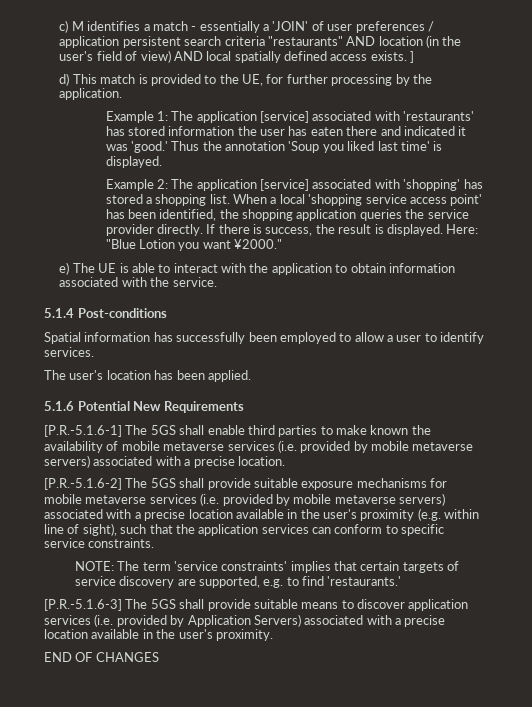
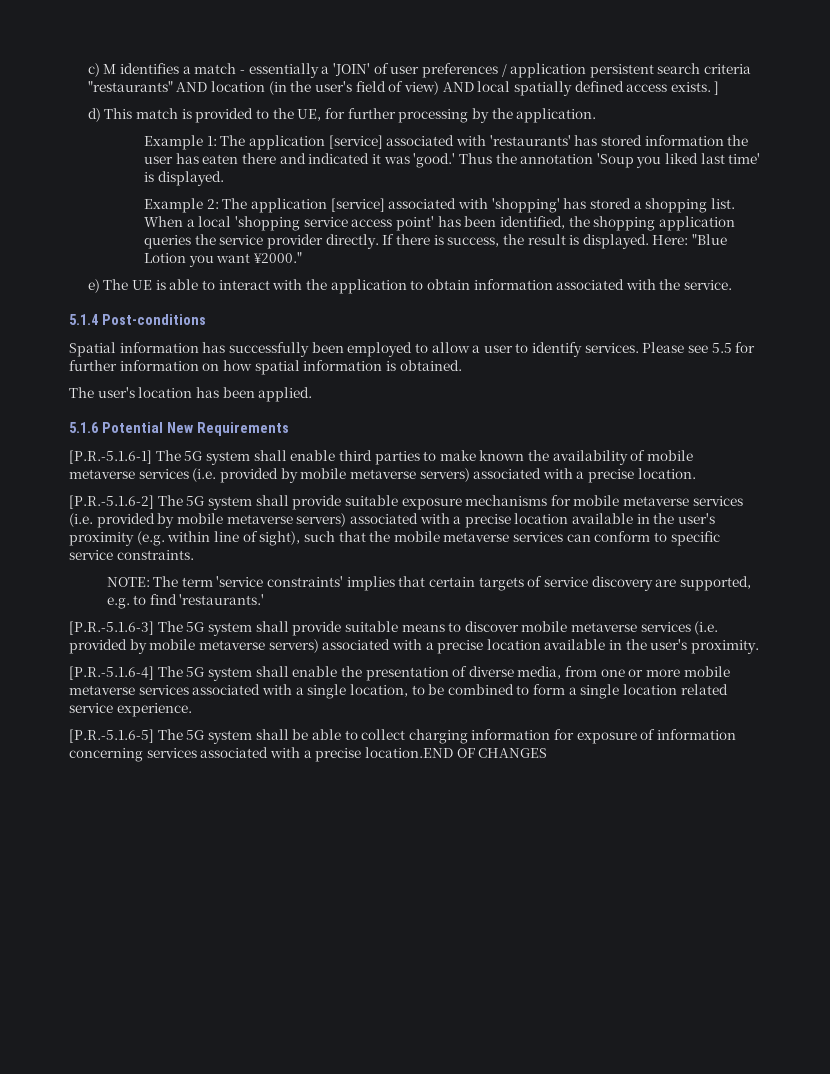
(94, 352) none -> [642,342,756,353] [69,360,462,375] Please see 5.5 for further information on how spatial information is obtained.
[150,425,176,435] 5GS -> [184,451,250,465] 5G system
[150,478,176,488] 5GS -> [186,496,252,510] 5G system
[198,524,259,536] application -> [393,531,510,542] mobile metaverse
[150,599,176,609] 5GS -> [186,622,252,636] 5G system
[408,599,469,611] [44,614,301,627] application services (i.e. provided by Application Servers) -> [521,621,719,635] [69,639,319,654] mobile metaverse services (i.e. provided by mobile metaverse servers)
[44,652,72,662] END -> [69,666,730,681] [69,684,728,699] [69,703,192,717] [69,729,737,744] [69,747,453,762] [P.R.-5.1.6-4] The 5G system shall enable the presentation of diverse media, from one or more mobile metaverse services associated with a single location, to be combined to form a single location related service experience. // [P.R.-5.1.6-5] The 5G system shall be able to collect charging information for exposure of information concerning services associated with a precise location.END

